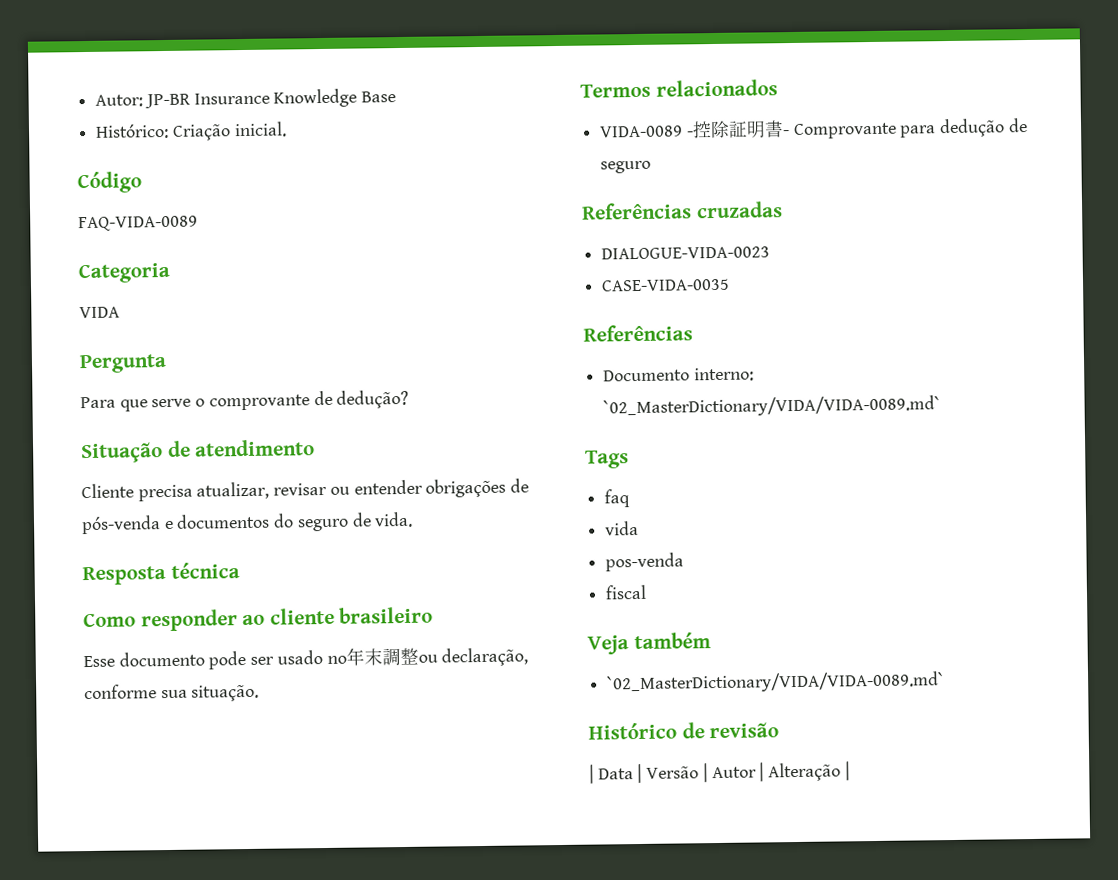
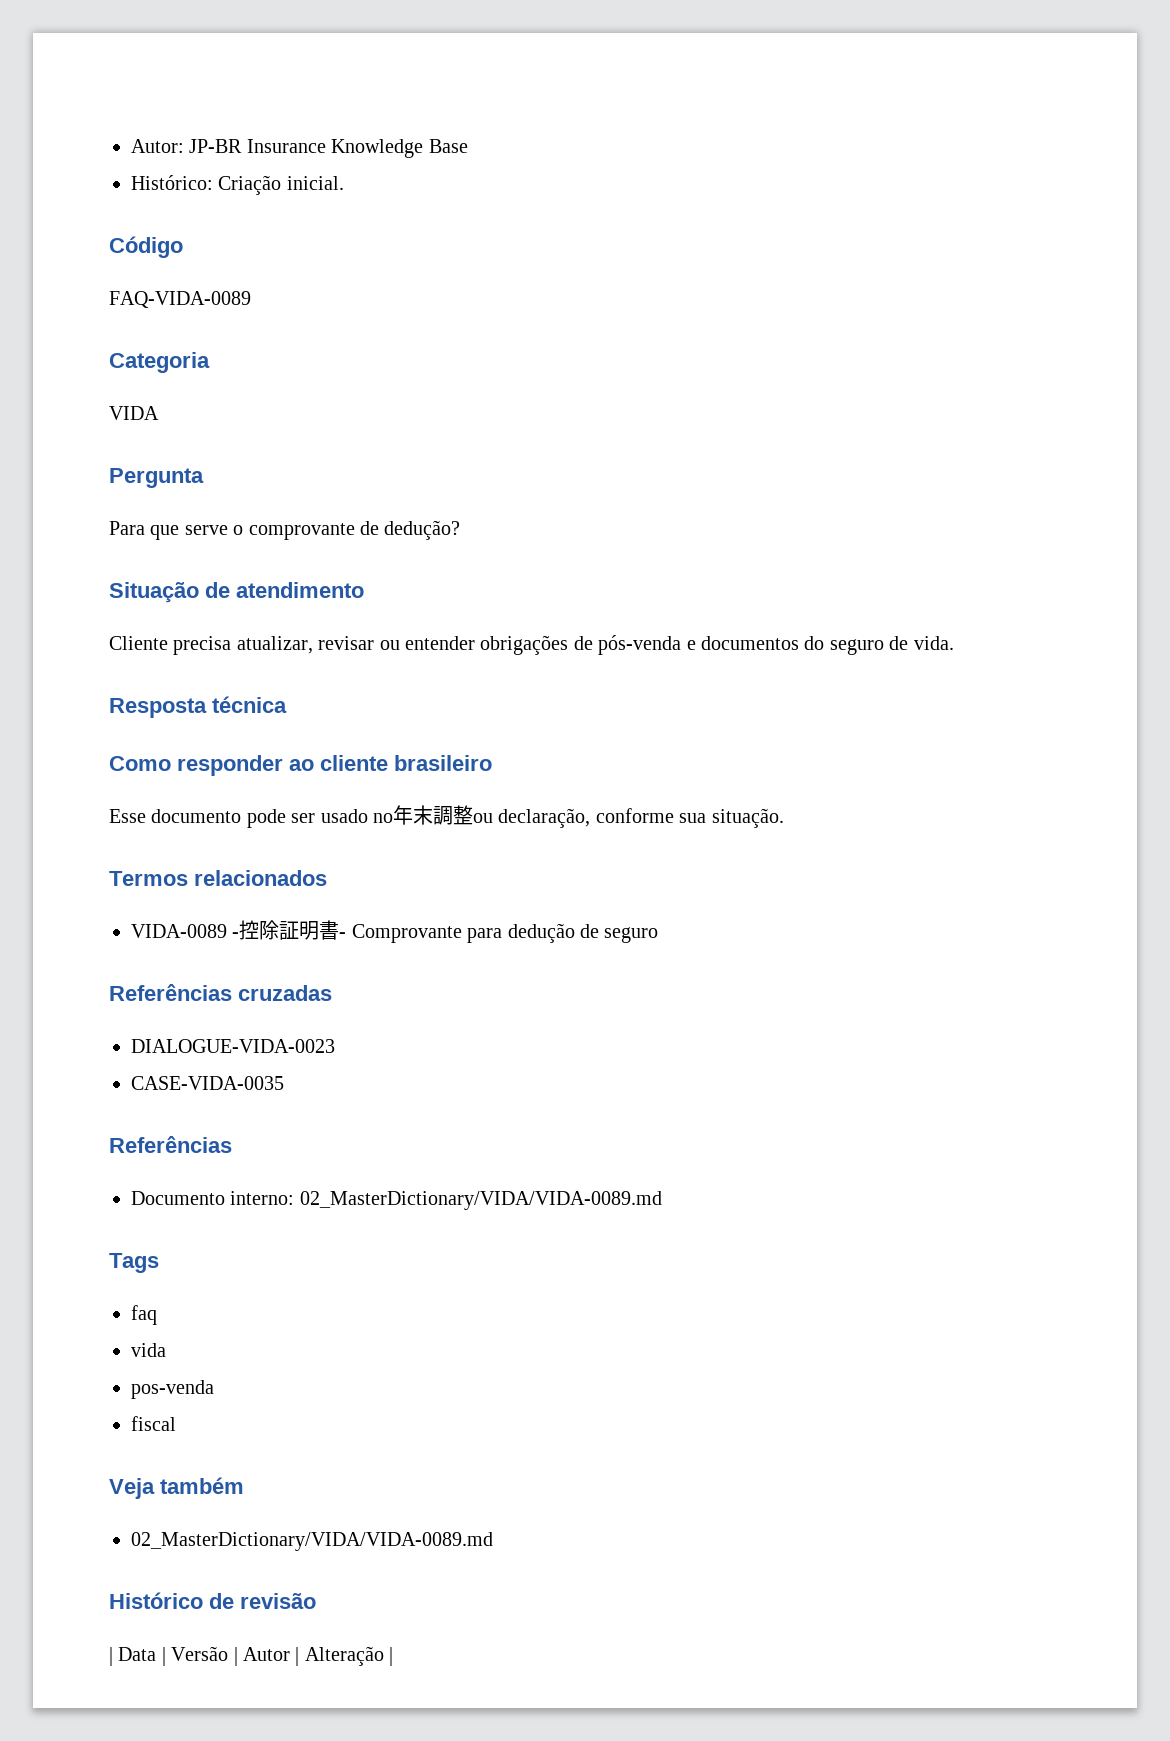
[603,395,942,418] `02_MasterDictionary/VIDA/VIDA-0089.md` -> [299,1191,662,1210] 02_MasterDictionary/VIDA/VIDA-0089.md
[607,671,946,694] `02_MasterDictionary/VIDA/VIDA-0089.md` -> [131,1532,493,1551] 02_MasterDictionary/VIDA/VIDA-0089.md

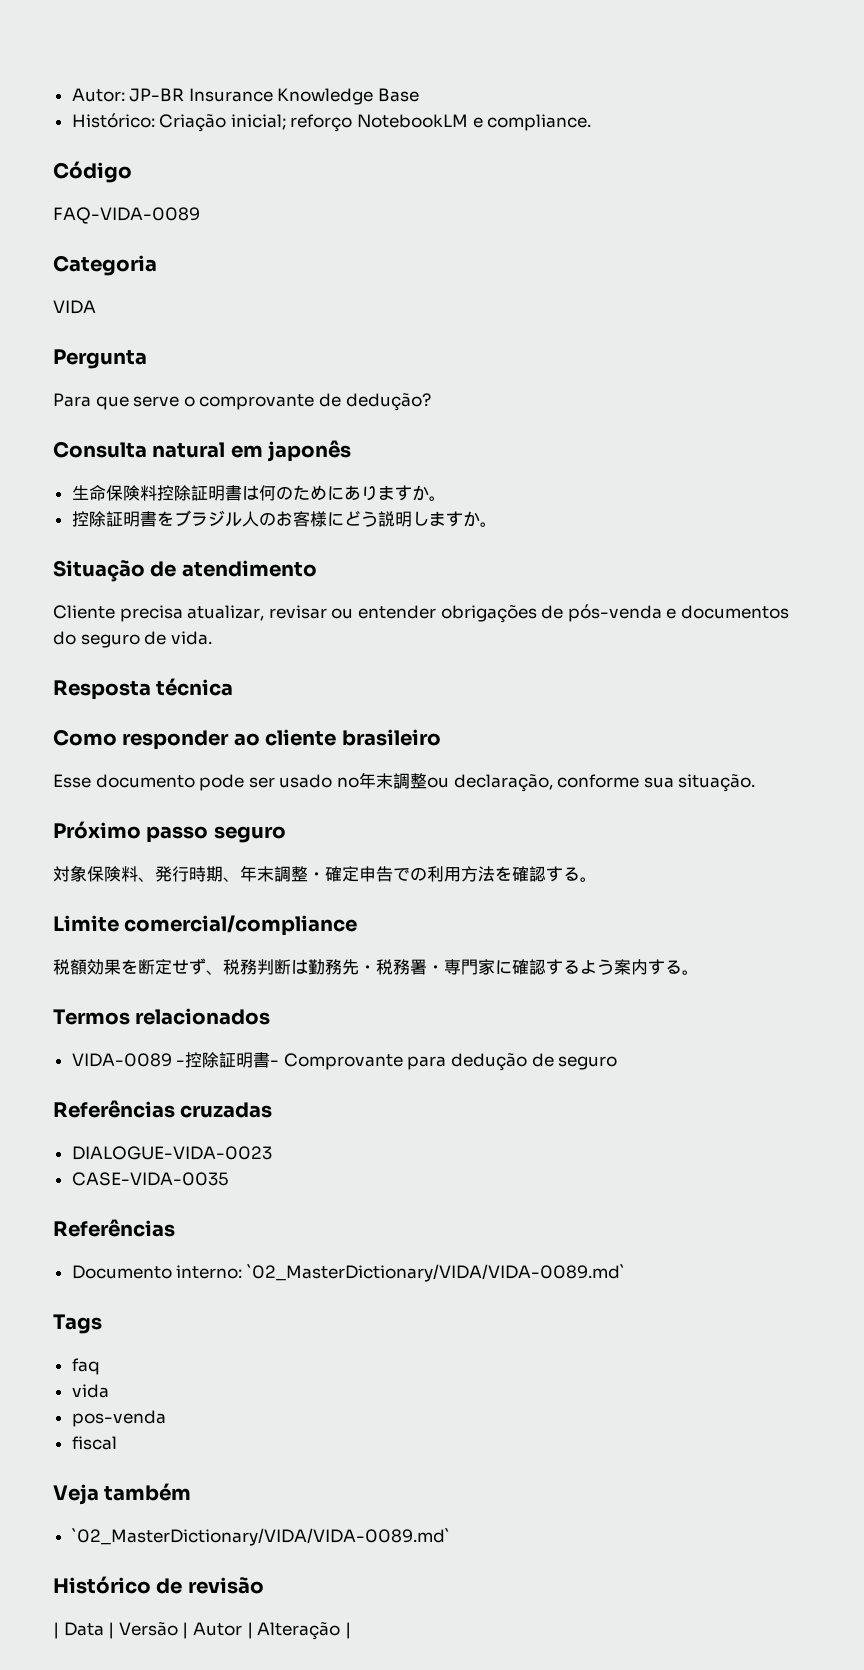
[286,176,344,190] inicial. -> [230,114,592,132] inicial; reforço NotebookLM e compliance.
(461, 530) none -> [53,440,352,462] [71,485,446,501] [71,510,497,527] // Consulta natural em japonês // 生命保険料控除証明書は何のためにありますか。 // 控除証明書をブラジル人のお客様にどう説明しますか。
(784, 818) none -> [53,821,286,843] [53,865,597,882] [53,915,358,936] [53,958,699,975] // Próximo passo seguro // 対象保険料、発行時期、年末調整・確定申告での利用方法を確認する。 // Limite comercial/compliance // 税額効果を断定せず、税務判断は勤務先・税務署・専門家に確認するよう案内する。
[299,1191,662,1210] 02_MasterDictionary/VIDA/VIDA-0089.md -> [246,1264,625,1282] `02_MasterDictionary/VIDA/VIDA-0089.md`
[131,1532,493,1551] 02_MasterDictionary/VIDA/VIDA-0089.md -> [71,1528,450,1546] `02_MasterDictionary/VIDA/VIDA-0089.md`

